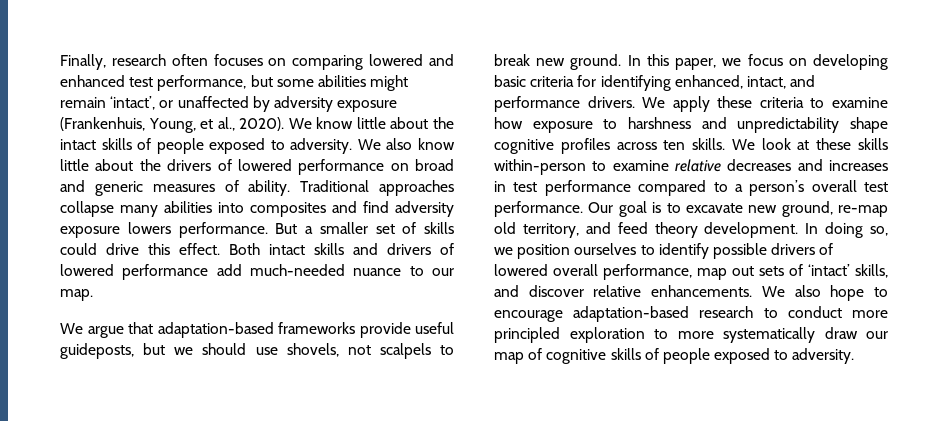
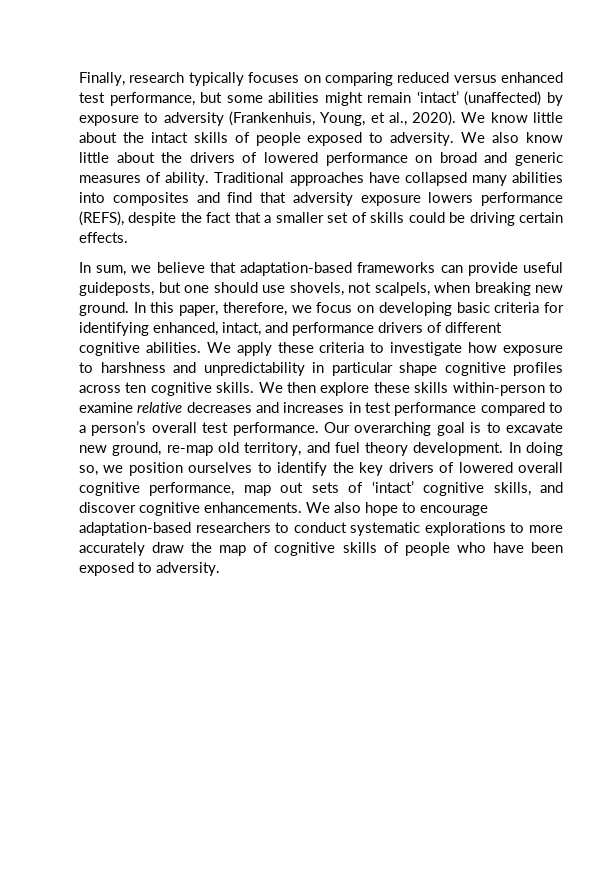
[171,54,208,66] often -> [188,72,244,86] typically
[369,54,454,66] lowered and -> [397,72,497,83] reduced versus
[110,96,398,112] ‘intact’, or unaffected by adversity exposure -> [416,91,563,106] [79,112,224,126] ‘intact’ (unaffected) by exposure to adversity
[60,201,114,217] collapse -> [368,172,467,186] have collapsed
(389, 207) none -> [260,192,286,203] that
[178,222,298,238] performance. But -> [481,192,563,206] [79,211,261,226] performance (REFS), despite the fact that
[106,243,454,255] [60,264,454,280] [60,289,93,301] [60,323,124,338] drive this effect. Both intact skills and drivers of lowered performance add much-needed nuance to our map. // We argue -> [449,212,563,226] [79,232,128,243] [79,262,205,276] be driving certain effects. // In sum, we believe
(355, 328) none -> [440,265,463,273] can
[174,347,194,355] we -> [184,285,209,293] one
[379,343,454,359] [494,54,530,66] scalpels to break -> [374,282,531,296] scalpels, when breaking
(717, 64) none -> [222,302,287,316] therefore,
[587,96,635,108] drivers. -> [378,322,502,333] [79,342,201,356] drivers of different cognitive abilities.
[831,97,888,108] examine -> [390,342,463,356] investigate
(840, 125) none -> [312,362,393,376] in particular
(686, 145) none -> [150,382,212,396] cognitive
[761,138,810,150] look at -> [287,382,370,396] then explore
(614, 207) none -> [354,422,432,436] overarching
[617,222,648,234] feed -> [334,442,360,453] fuel
[712,243,767,259] possible -> [332,462,384,476] the key
(598, 270) none -> [79,482,140,496] cognitive
(850, 270) none -> [423,482,485,496] cognitive
[593,285,642,297] relative -> [139,502,200,516] cognitive
[699,306,754,318] research -> [195,522,271,533] researchers
[852,310,888,318] [494,327,888,343] more principled exploration to more systematically draw our -> [350,522,563,536] [79,542,213,556] systematic explorations to more accurately draw the
(710, 356) none -> [456,542,563,553] who have been

